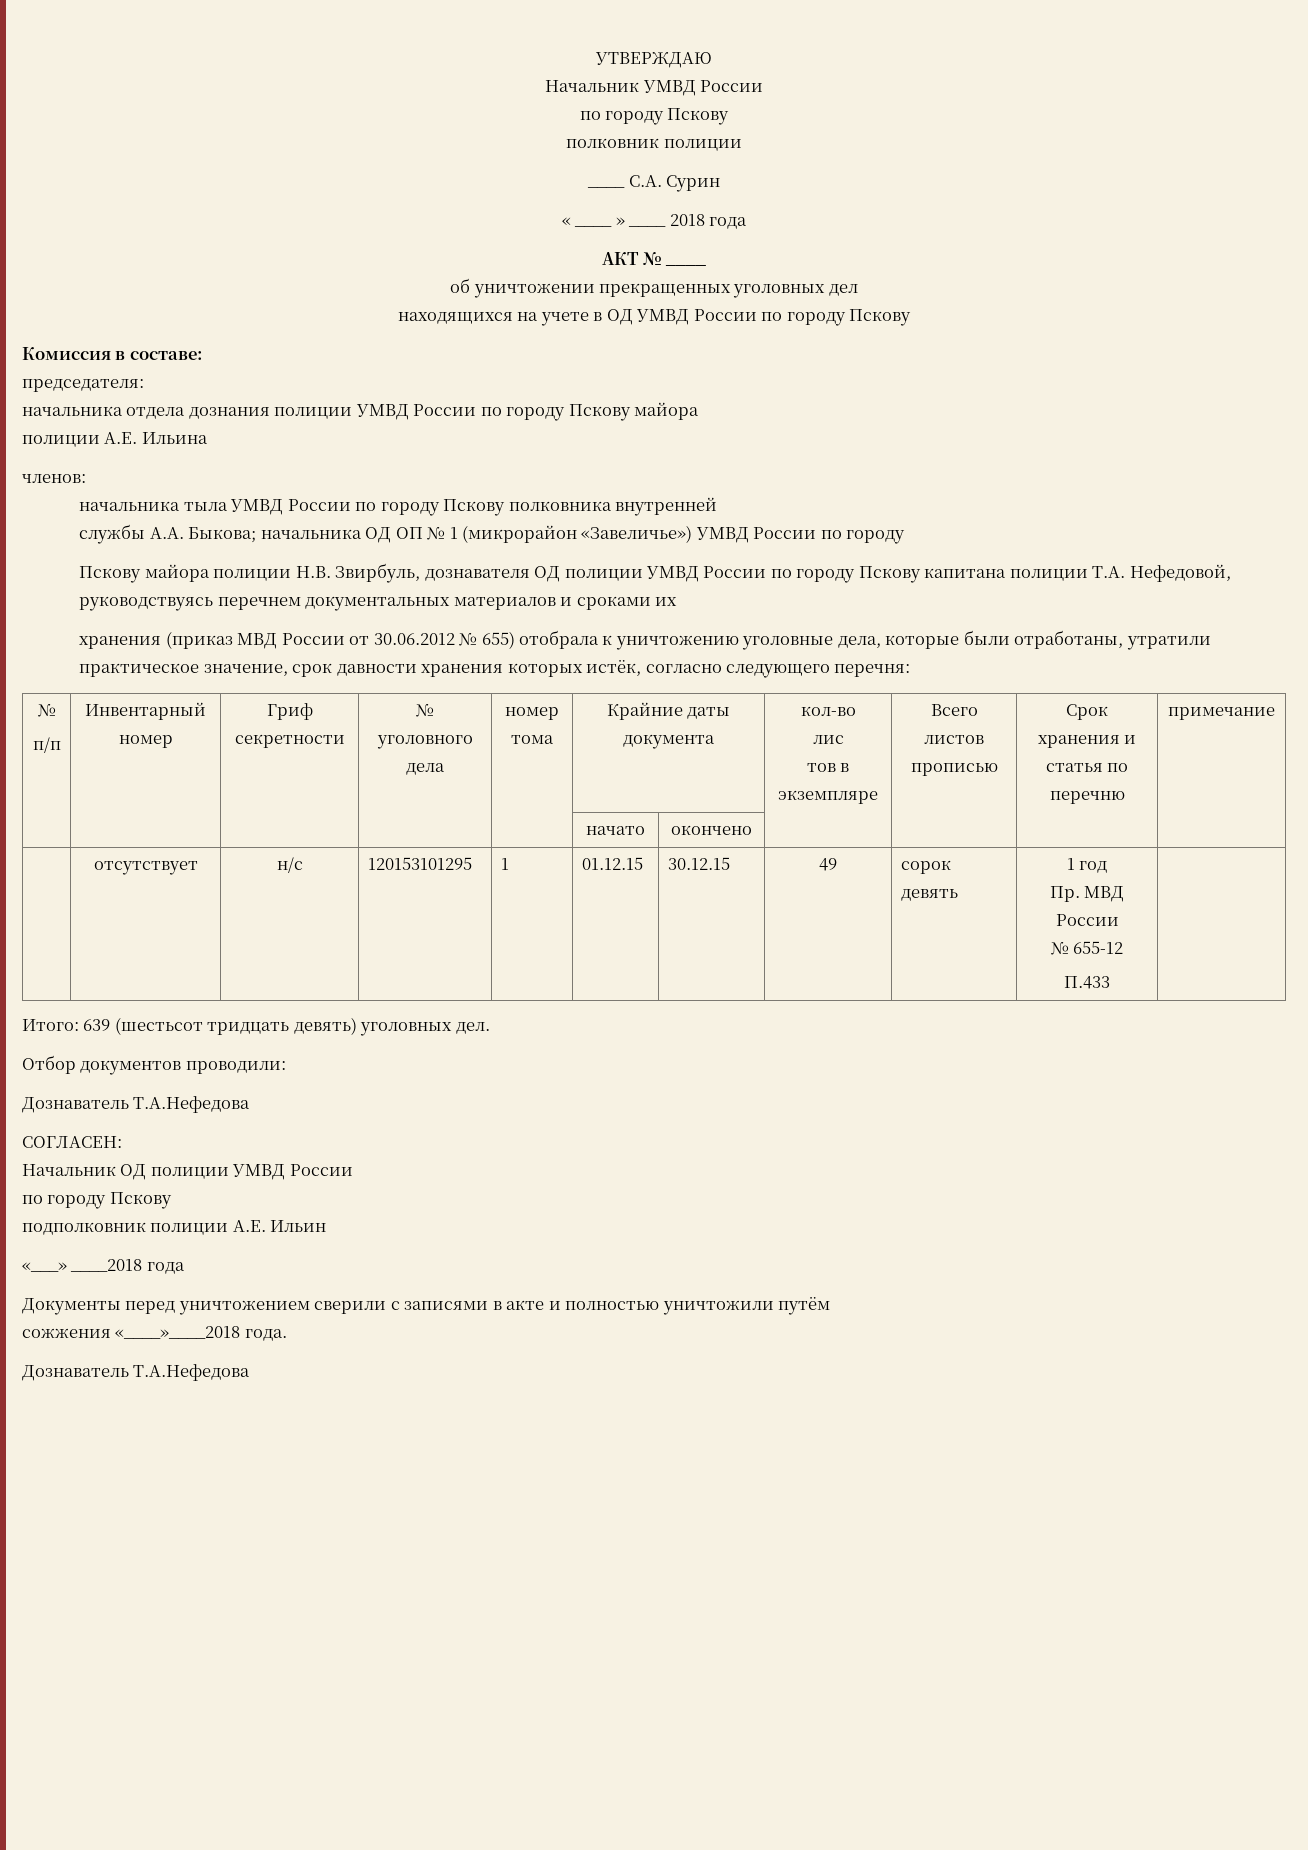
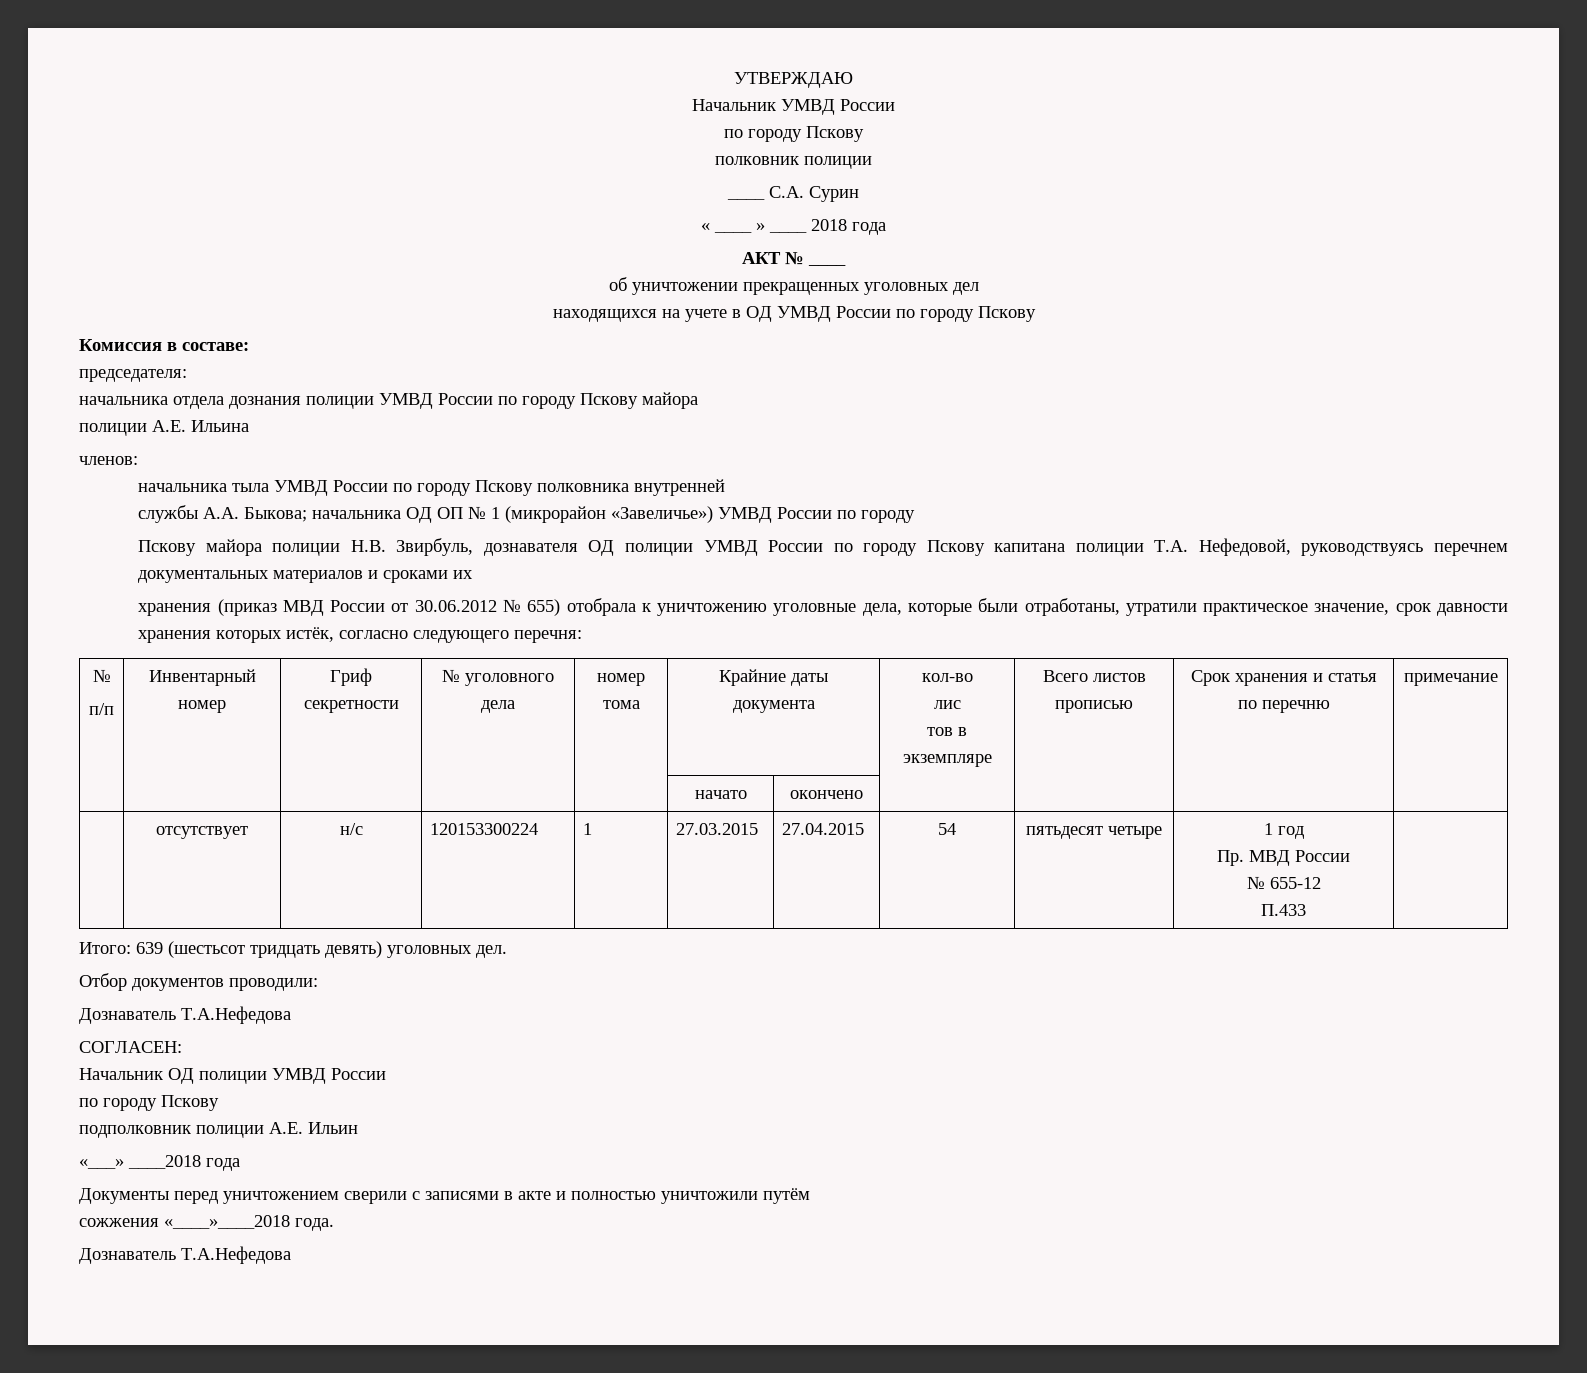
[367,857,472,870] [500,858,509,870] [581,857,643,870] [667,857,730,870] [819,858,837,871] [900,860,951,874] [900,889,958,901] 120153101295 | 1 | 01.12.15 | 30.12.15 | 49 | сорок девять -> [430,823,539,835] [583,823,593,835] [676,823,759,835] [782,823,865,835] [938,823,956,835] [1026,826,1162,839] 120153300224 | 1 | 27.03.2015 | 27.04.2015 | 54 | пятьдесят четыре

